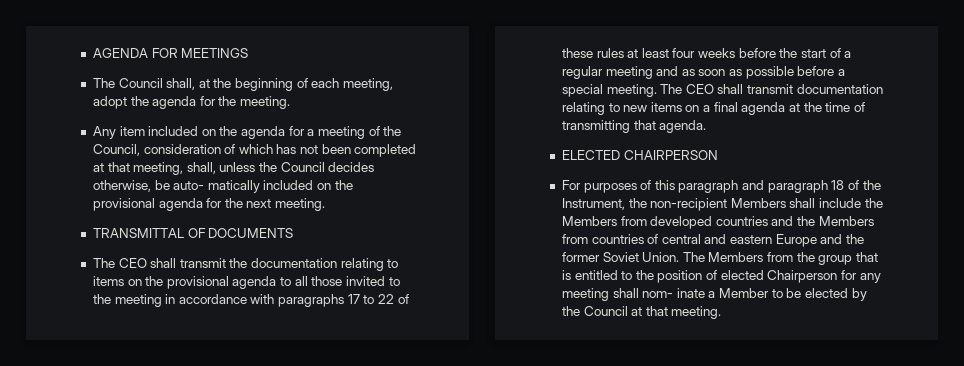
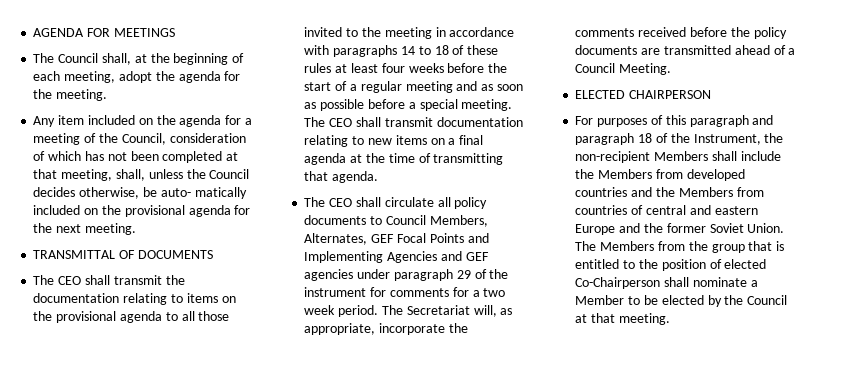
[347,294,395,304] 17 to 22 -> [400,45,449,55] 14 to 18
(707, 126) none -> [304,197,488,209] [304,215,488,227] [304,233,489,245] [304,251,489,263] [304,269,509,281] [304,287,506,297] [304,305,513,317] [304,323,468,335] [575,27,787,39] [575,45,796,55] [575,63,672,75] // The CEO shall circulate all policy documents to Council Members, Alternates, GEF Focal Points and Implementing Agencies and GEF agencies under paragraph 29 of the instrument for comments for a two week period. The Secretariat will, as appropriate, incorporate the comments received before the policy documents are transmitted ahead of a Council Meeting.
[767,270,881,283] [561,288,705,301] Chairperson for any meeting shall nom- inate -> [575,277,747,289] Co-Chairperson shall nominate

